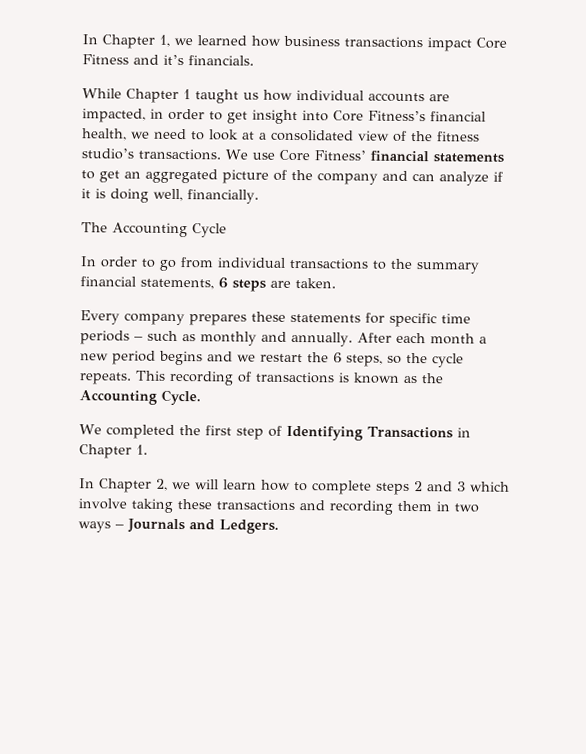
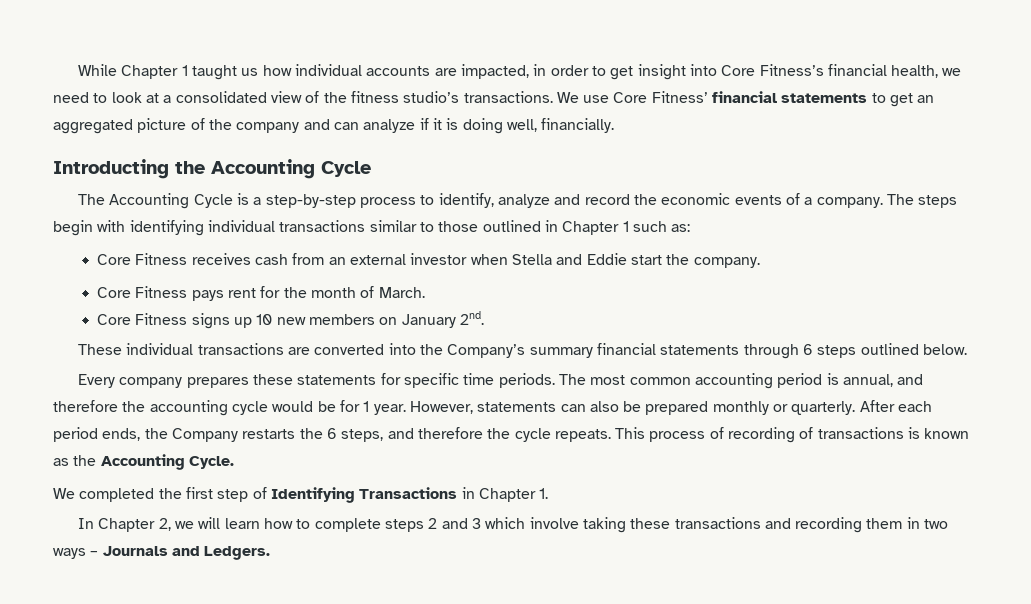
[82,34,507,52] [82,54,254,66] In Chapter 1, we learned how business transactions impact Core Fitness and it’s financials. // -> (78, 70) none
(259, 196) none -> [53,159,371,179] // Introducting the Accounting Cycle
[80,256,479,274] [80,276,336,292] // In order to go from individual transactions to the summary financial statements, 6 steps are taken. -> [237,193,958,208] [53,220,691,236] [97,253,760,268] [97,286,425,301] [97,311,484,329] [78,343,967,359] is a step-by-step process to identify, analyze and record the economic events of a company. The steps begin with identifying individual transactions similar to those outlined in Chapter 1 such as: // Core Fitness receives cash from an external investor when Stella and Eddie start the company. // Core Fitness pays rent for the month of March. // Core Fitness signs up 10 new members on January 2nd. // These individual transactions are converted into the Company’s summary financial statements through 6 steps outlined below.
[80,330,487,347] [80,350,303,366] periods – such as monthly and annually. After each month a new period begins and we restart -> [498,373,924,389] [53,400,933,416] [53,427,296,442] periods. The most common accounting period is annual, and therefore the accounting cycle would be for 1 year. However, statements can also be prepared monthly or quarterly. After each period ends, the Company restarts
[387,355,402,364] so -> [387,427,483,439] and therefore
(166, 375) none -> [649,427,724,442] process of

